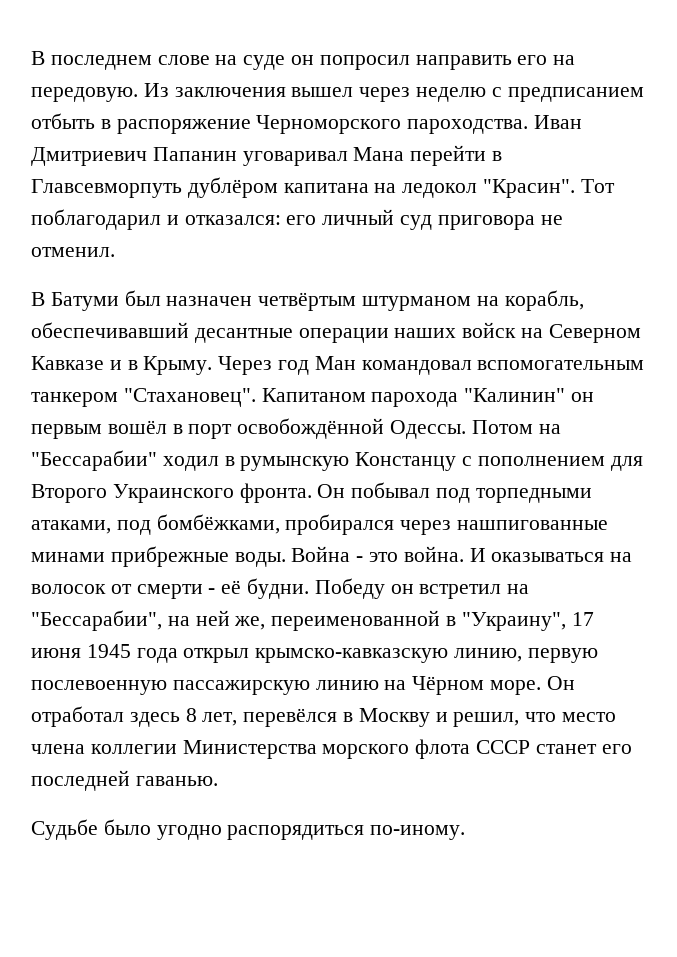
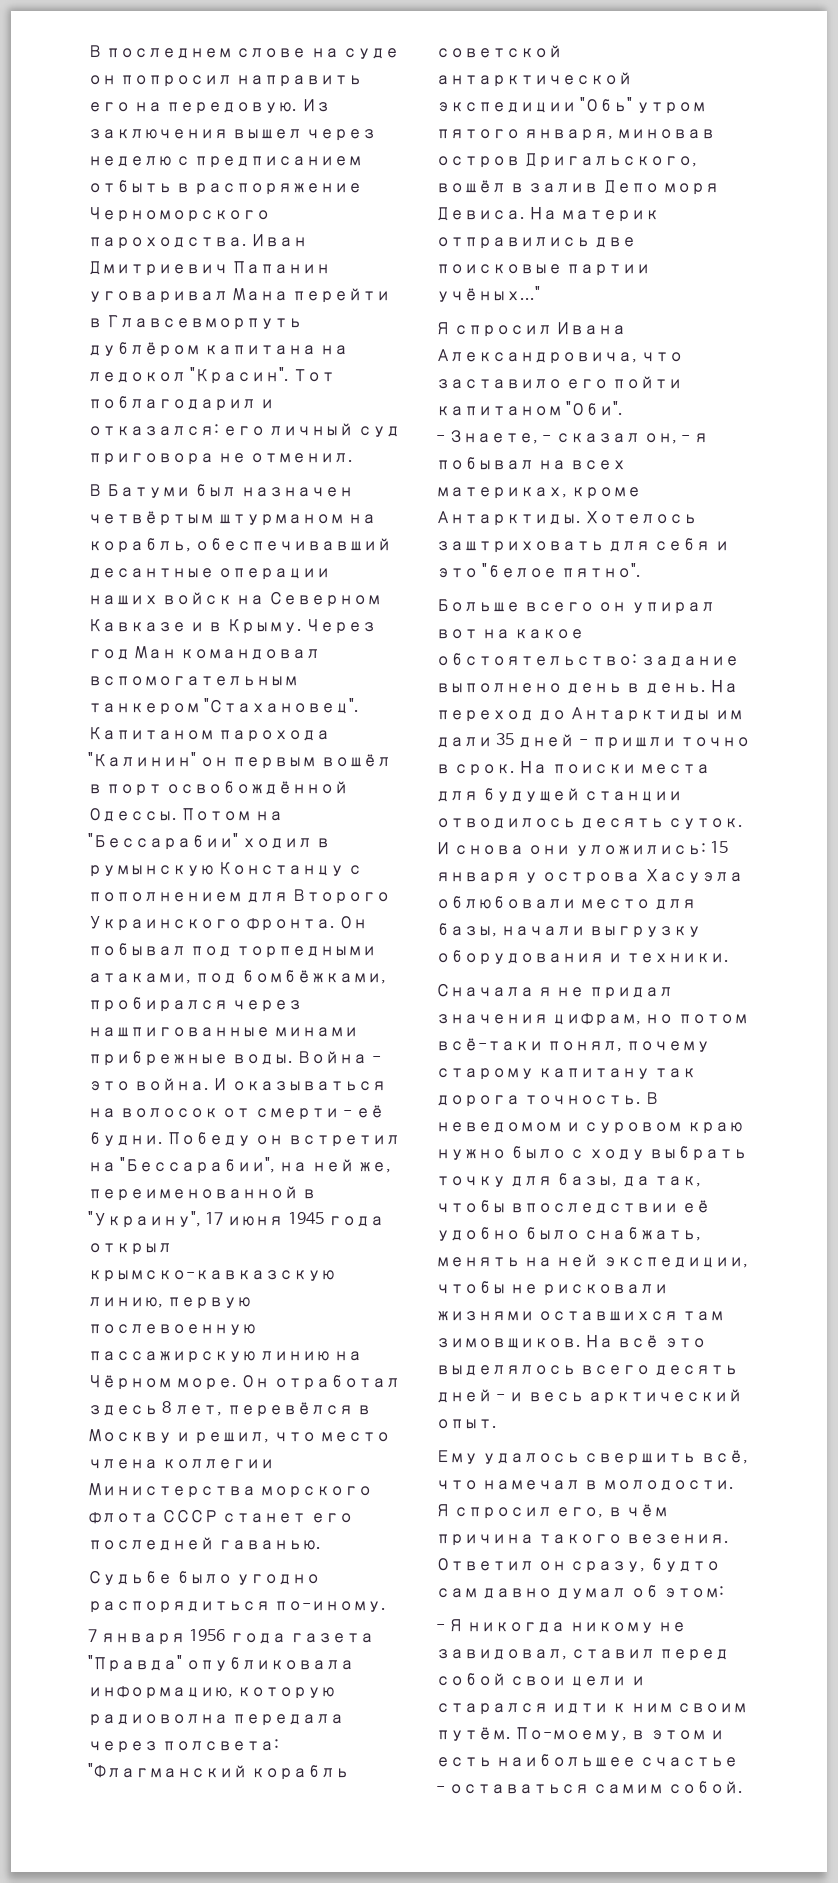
(466, 832) none -> [88,1629,374,1645] [88,1655,355,1672] [88,1686,336,1699] [88,1714,345,1726] [88,1739,280,1753] [88,1763,350,1780] [436,45,562,58] [436,72,632,87] [436,97,707,114] [436,129,716,141] [436,153,698,168] [436,180,719,195] [436,206,660,222] [436,237,637,249] [436,264,651,276] [436,286,540,302] [436,322,627,337] [436,349,684,364] [436,376,683,389] [436,401,624,416] [436,430,709,444] [436,457,627,470] [436,487,642,499] [436,511,698,526] [436,538,729,553] [436,563,642,578] [436,599,715,614] [436,629,585,639] [436,653,740,667] [436,679,738,694] [436,707,743,722] [436,733,750,749] [436,760,710,776] [436,788,683,802] [436,818,744,829] [436,841,728,856] [436,869,743,884] [436,896,697,910] [436,923,702,938] [436,950,730,965] [436,983,673,999] [436,1013,748,1026] [436,1038,711,1052] [436,1068,697,1080] [436,1092,660,1107] [436,1122,743,1134] [436,1146,747,1161] [436,1173,701,1187] [436,1200,711,1214] [436,1227,702,1241] [436,1254,748,1268] [436,1281,669,1296] [436,1311,725,1321] [436,1334,706,1349] [436,1365,739,1376] [436,1389,742,1404] [436,1419,497,1429] [436,1450,748,1465] [436,1480,734,1491] [436,1504,668,1519] [436,1534,730,1546] [436,1558,720,1573] [436,1585,724,1599] [436,1619,686,1633] [436,1649,730,1661] [436,1673,645,1687] [436,1703,747,1715] [436,1727,724,1741] [436,1754,739,1767] [436,1781,743,1794] // 7 января 1956 года газета "Правда" опубликовала информацию, которую радиоволна передала через полсвета: "Флагманский корабль советской антарктической экспедиции "Обь" утром пятого января, миновав остров Дригальского, вошёл в залив Депо моря Девиса. На материк отправились две поисковые партии учёных..." // Я спросил Ивана Александровича, что заставило его пойти капитаном "Оби". // - Знаете, - сказал он, - я побывал на всех материках, кроме Антарктиды. Хотелось заштриховать для себя и это "белое пятно". // Больше всего он упирал вот на какое обстоятельство: задание выполнено день в день. На переход до Антарктиды им дали 35 дней - пришли точно в срок. На поиски места для будущей станции отводилось десять суток. И снова они уложились: 15 января у острова Хасуэла облюбовали место для базы, начали выгрузку оборудования и техники. // Сначала я не придал значения цифрам, но потом всё-таки понял, почему старому капитану так дорога точность. В неведомом и суровом краю нужно было с ходу выбрать точку для базы, да так, чтобы впоследствии её удобно было снабжать, менять на ней экспедиции, чтобы не рисковали жизнями оставшихся там зимовщиков. На всё это выделялось всего десять дней - и весь арктический опыт. // Ему удалось свершить всё, что намечал в молодости. Я спросил его, в чём причина такого везения. Ответил он сразу, будто сам давно думал об этом: // - Я никогда никому не завидовал, ставил перед собой свои цели и старался идти к ним своим путём. По-моему, в этом и есть наибольшее счастье - оставаться самим собой.

